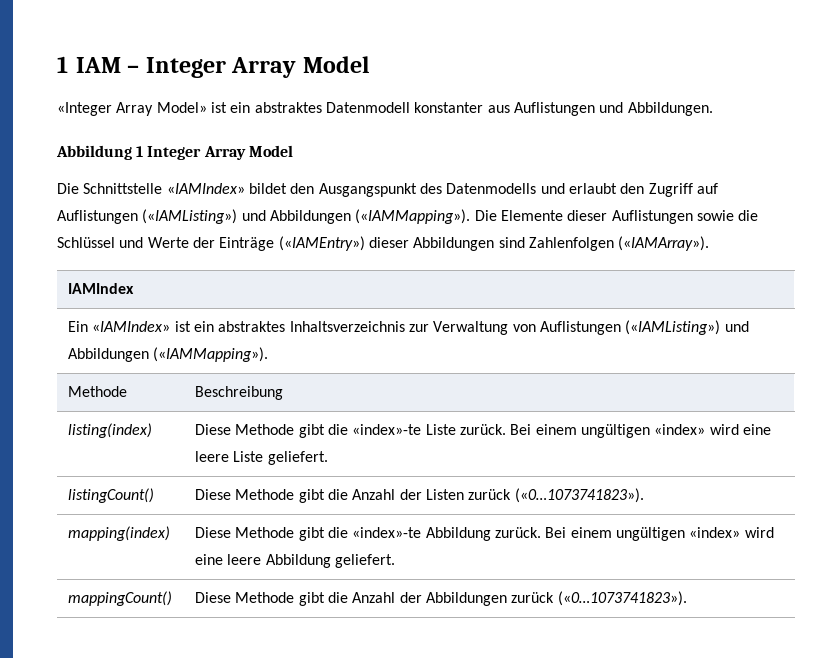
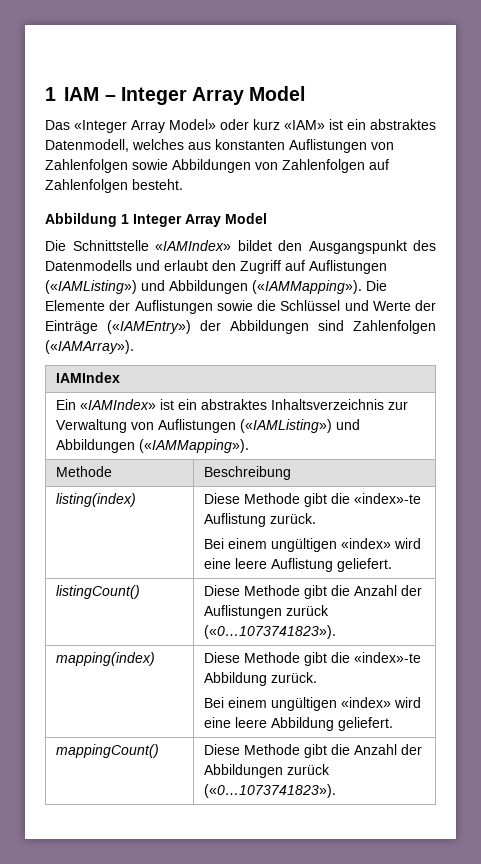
(369, 64) none -> [45,120,70,130] Das
[210,102,713,116] ist ein abstraktes Datenmodell konstanter aus Auflistungen und Abbildungen. -> [220,119,436,130] [45,139,394,153] [45,159,389,173] [45,179,183,193] oder kurz «IAM» ist ein abstraktes Datenmodell, welches aus konstanten Auflistungen von Zahlenfolgen sowie Abbildungen von Zahlenfolgen auf Zahlenfolgen besteht.
[567,210,608,221] dieser -> [109,300,131,311] der
[368,237,409,248] dieser -> [200,320,221,331] der
[425,424,771,438] [195,451,264,462] Liste zurück. Bei einem ungültigen «index» wird eine leere Liste -> [203,513,316,527] [203,538,421,552] [203,558,333,572] Auflistung zurück. // Bei einem ungültigen «index» wird eine leere Auflistung
[425,489,464,500] Listen -> [203,605,282,619] Auflistungen
(541, 532) none -> (317, 677) //

